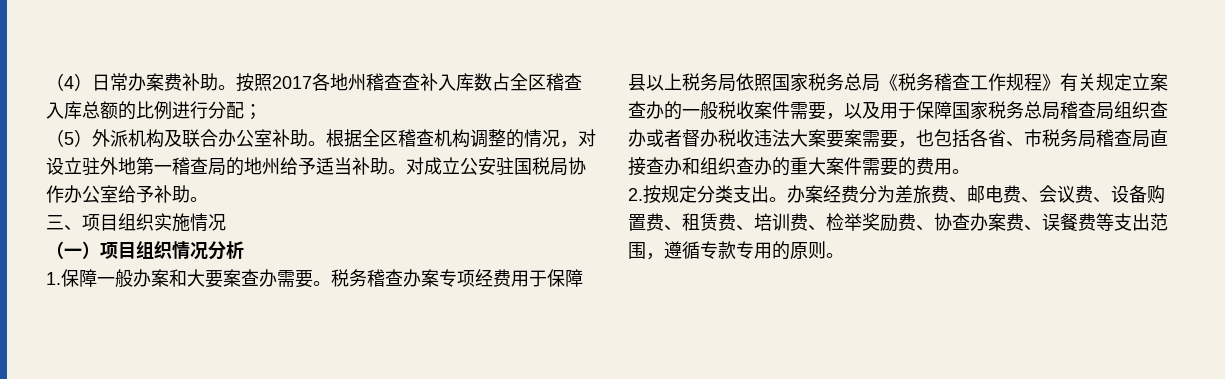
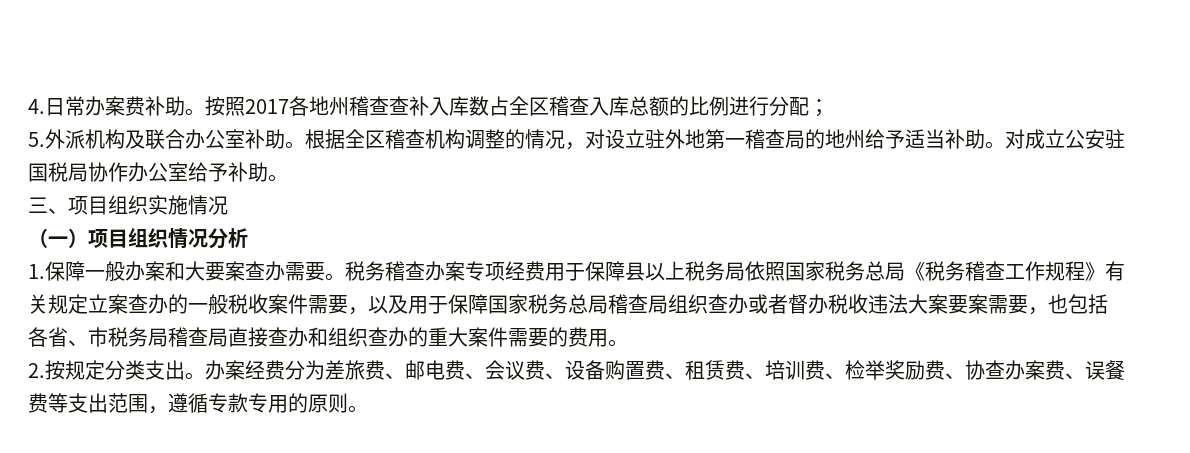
[46,73,92,91] （4） -> [28,99,45,114] 4.
[46,129,92,147] （5） -> [28,132,45,147] 5.

